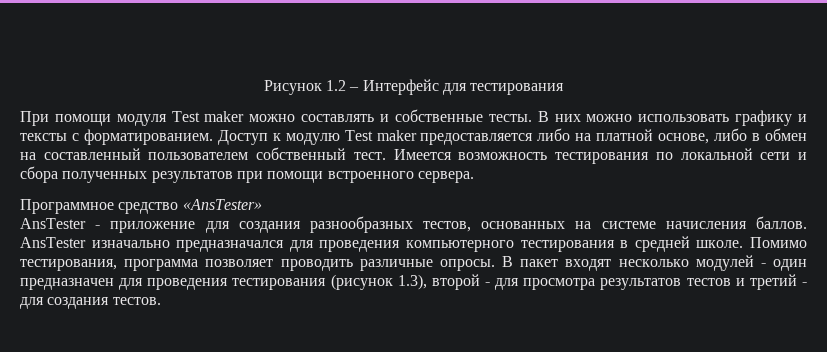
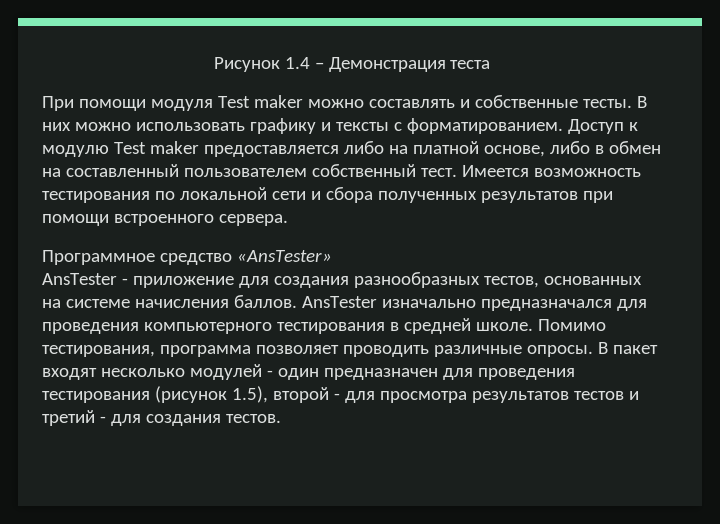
[326,79,565,95] 1.2 – Интерфейс для тестирования -> [284,57,491,72] 1.4 – Демонстрация теста
[397,274,427,290] 1.3), -> [231,386,268,403] 1.5),

